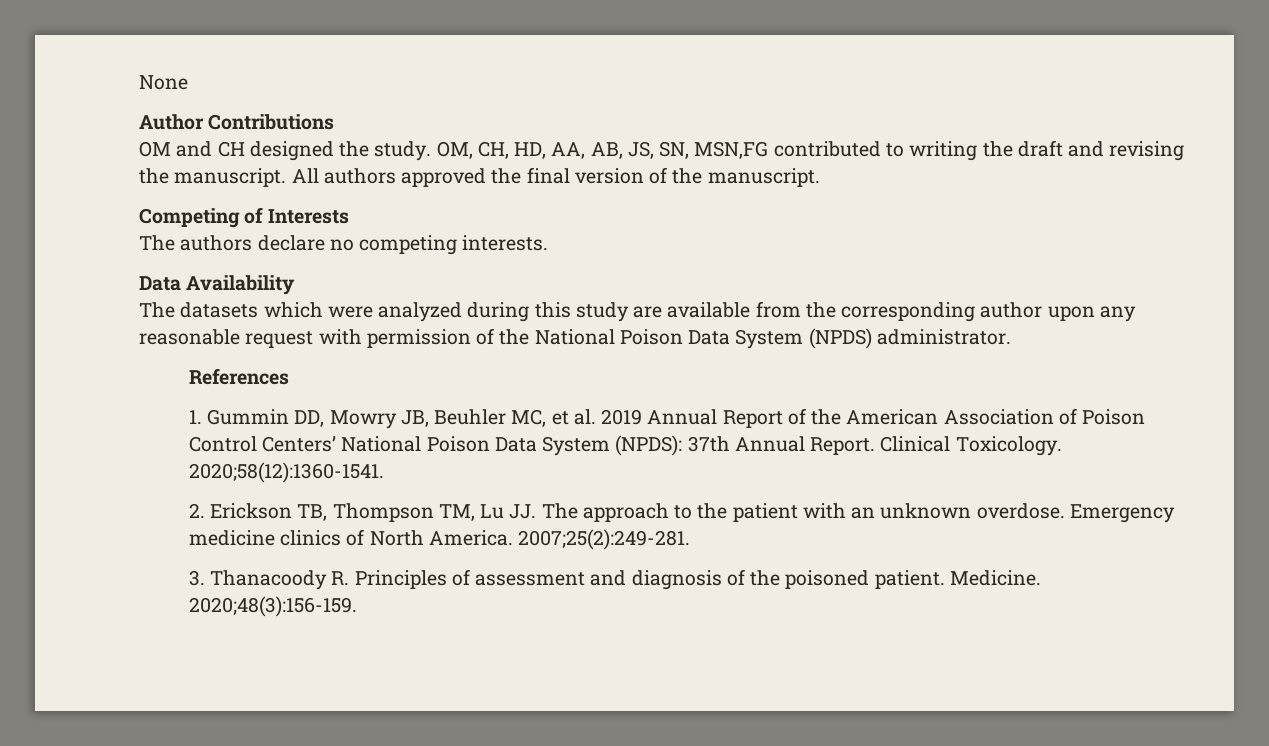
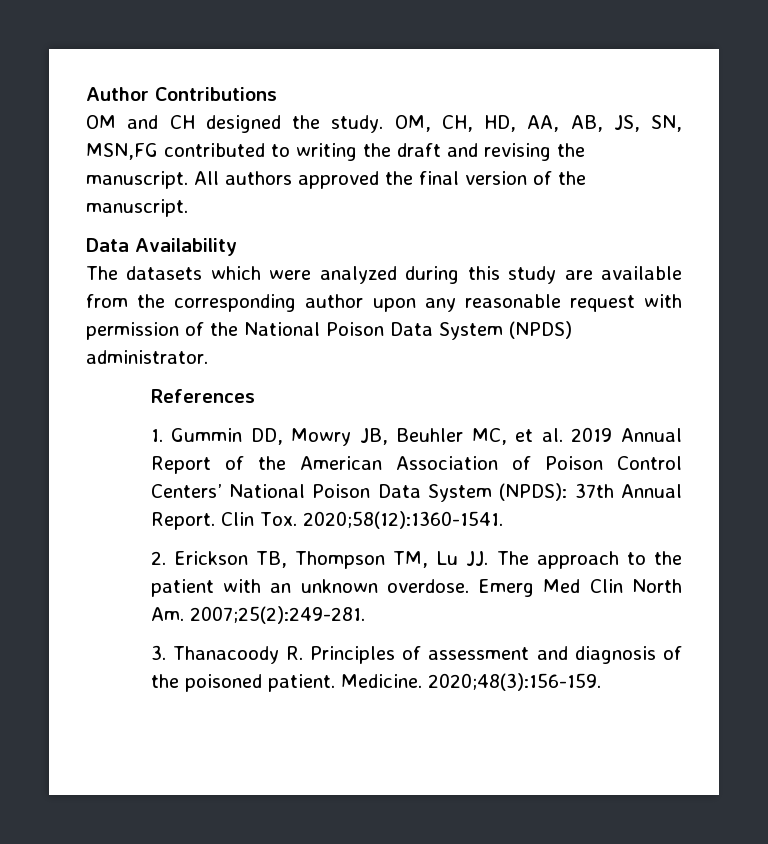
[139,75,188,90] None // -> (86, 94) none
[139,207,349,228] [139,235,549,255] // Competing of Interests // The authors declare no competing interests. -> (188, 208) none
[880,436,1062,456] Clinical Toxicology. -> [220,512,297,526] Clin Tox.
[1069,504,1175,523] [188,529,513,546] Emergency medicine clinics of North America. -> [478,579,683,597] [150,607,184,621] Emerg Med Clin North Am.

